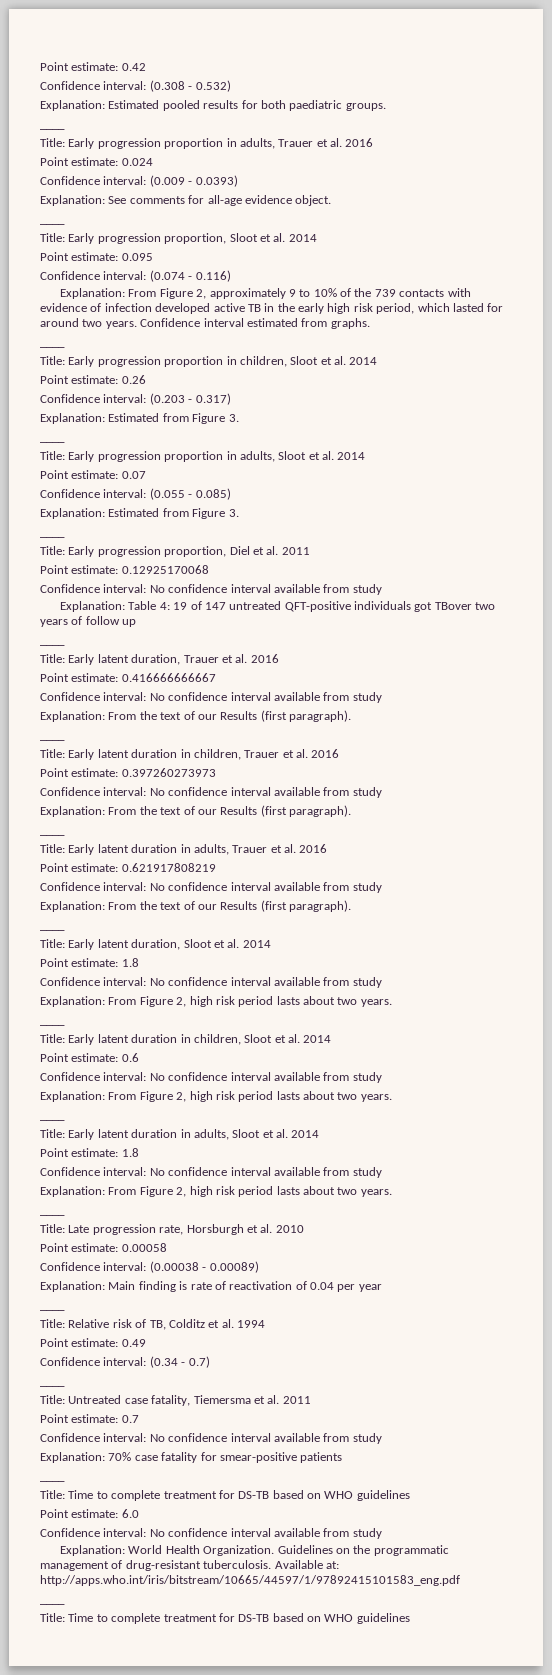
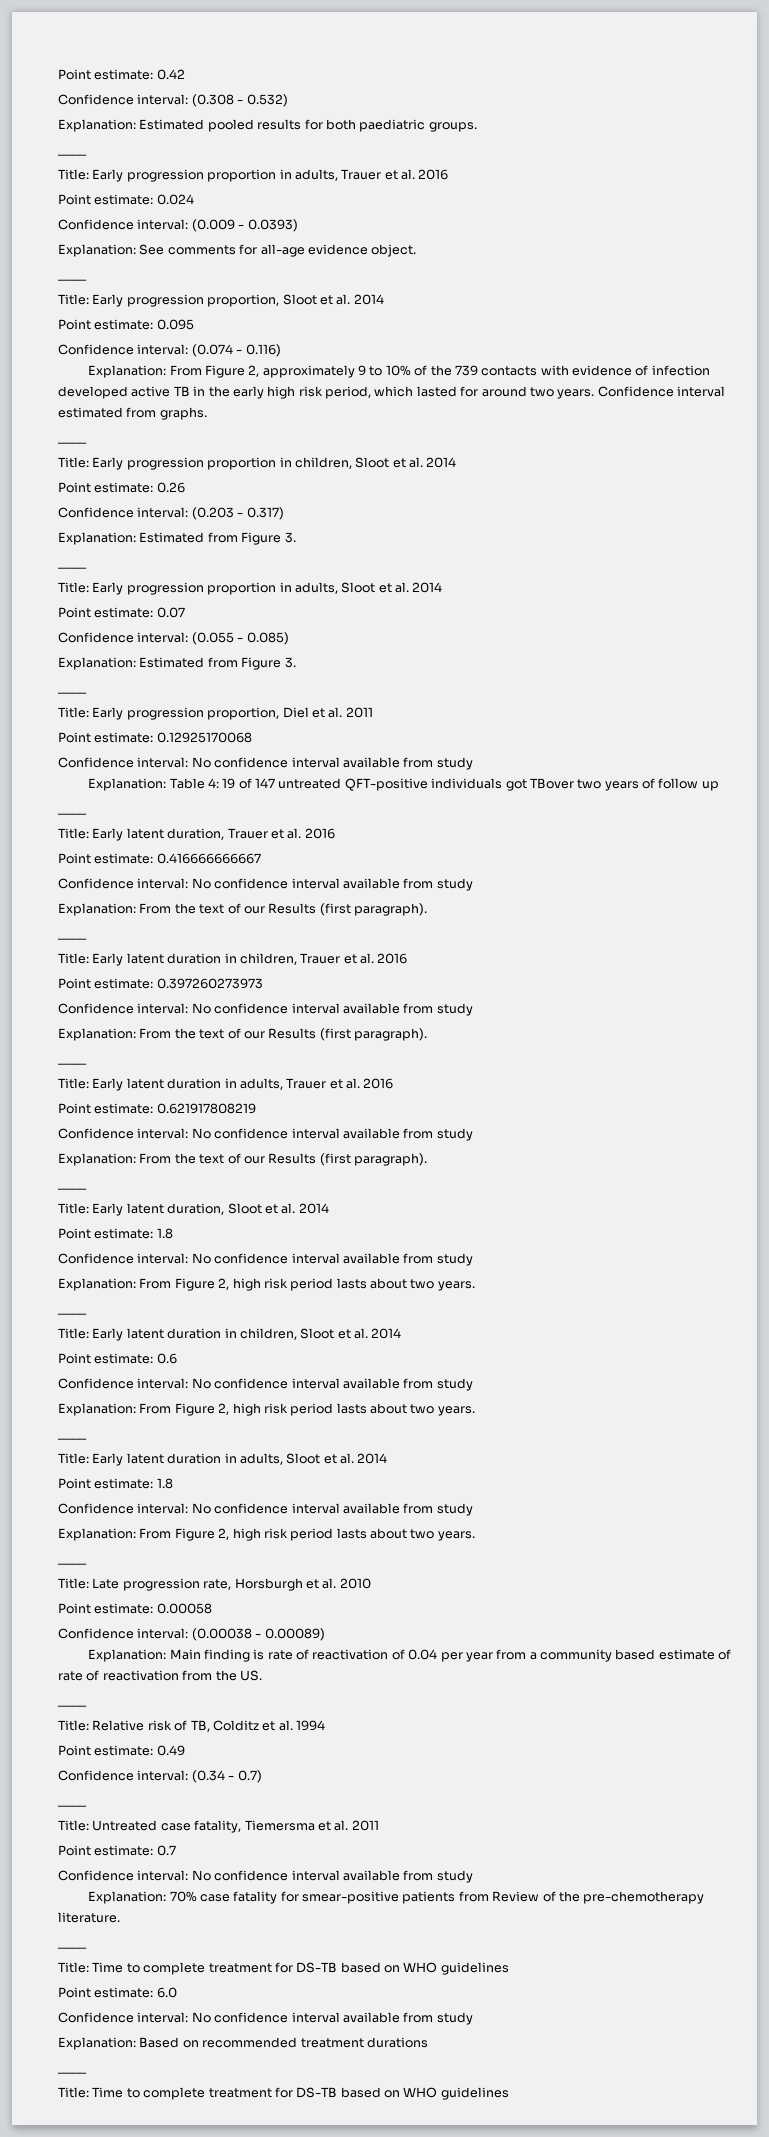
(382, 1288) none -> [496,1649,732,1662] [58,1670,262,1681] from a community based estimate of rate of reactivation from the US.
(343, 1457) none -> [458,1891,705,1904] [58,1912,120,1923] from Review of the pre-chemotherapy literature.
[128,1545,449,1556] [40,1560,339,1571] [40,1575,460,1586] World Health Organization. Guidelines on the programmatic management of drug-resistant tuberculosis. Available at: http://apps.who.int/iris/bitstream/10665/44597/1/97892415101583_eng.pdf -> [139,2037,428,2048] Based on recommended treatment durations

